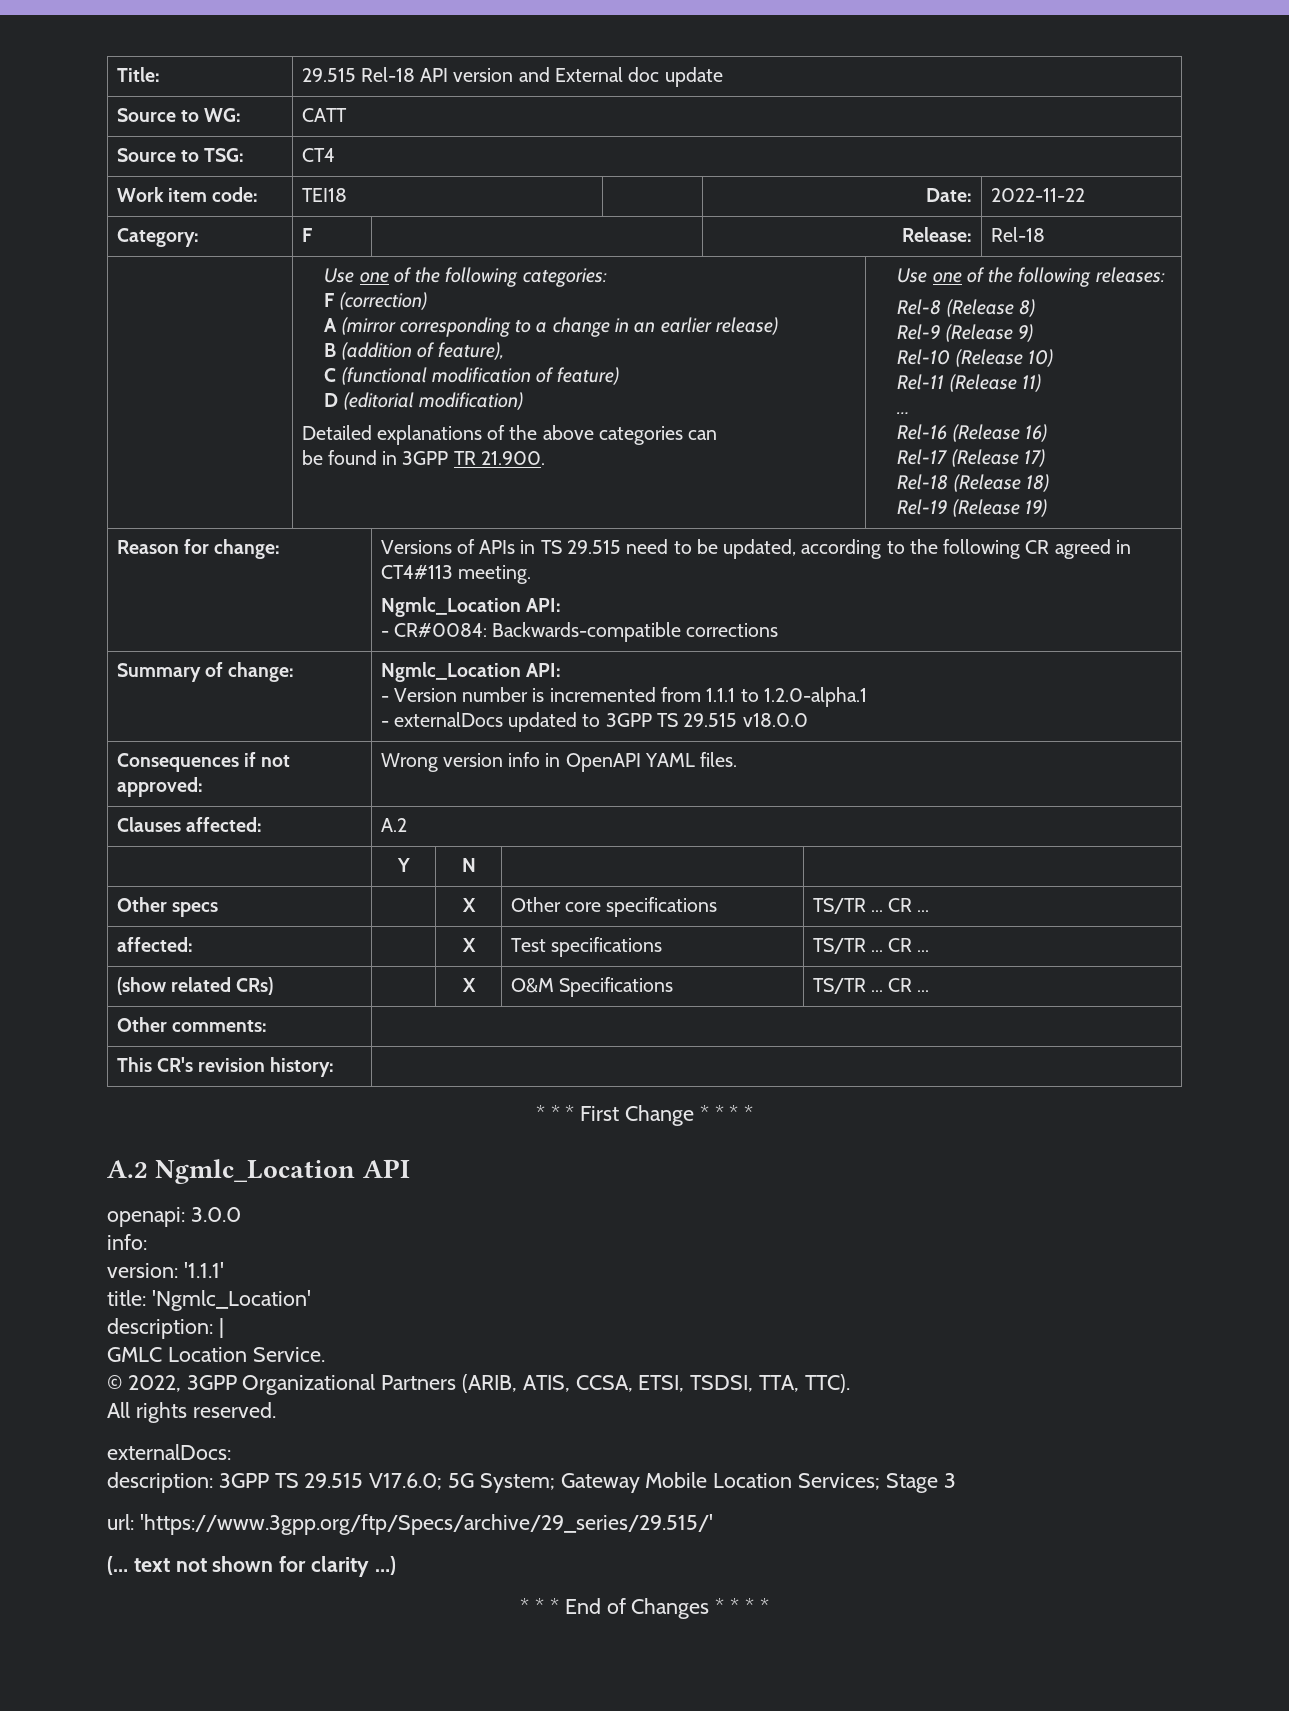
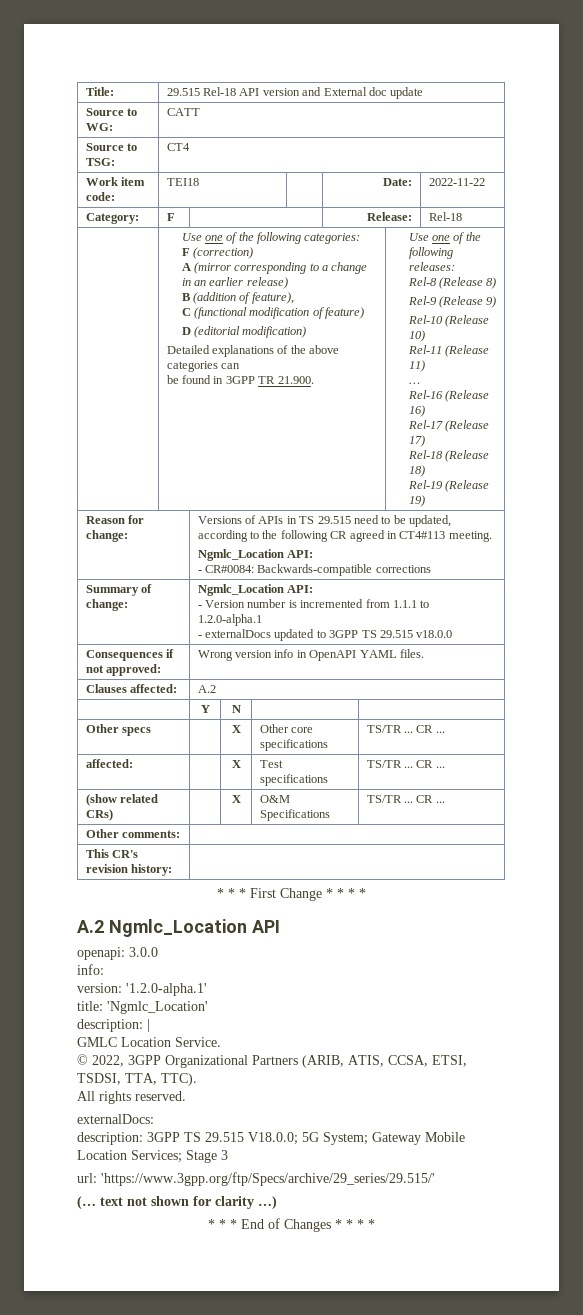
[183,1262,224,1278] '1.1.1' -> [126,983,207,996] '1.2.0-alpha.1'
[369,1473,443,1490] V17.6.0; -> [248,1132,298,1145] V18.0.0;

